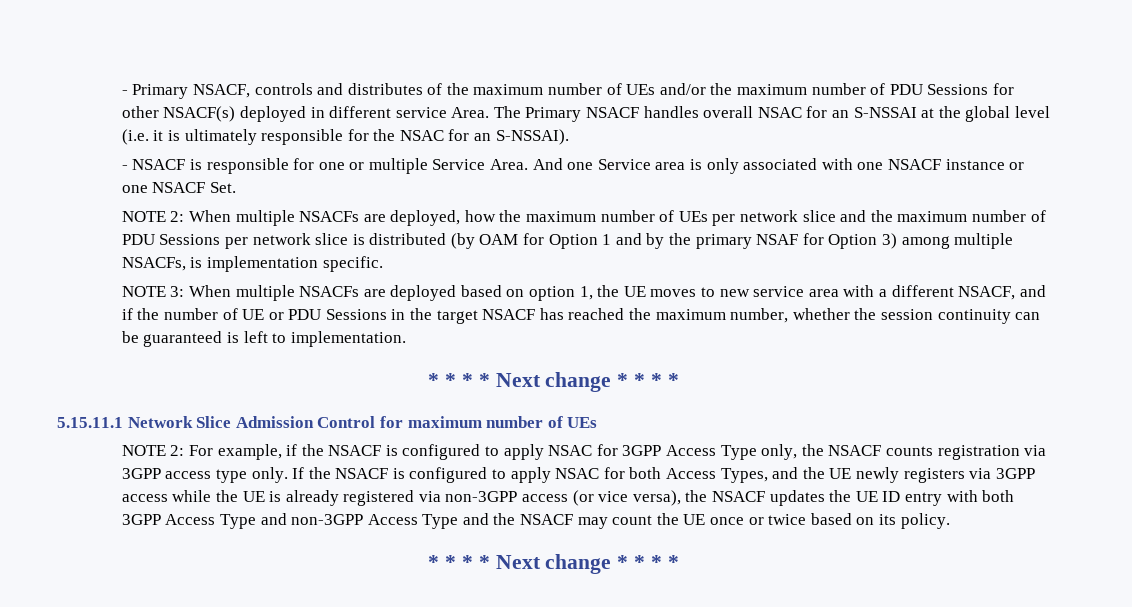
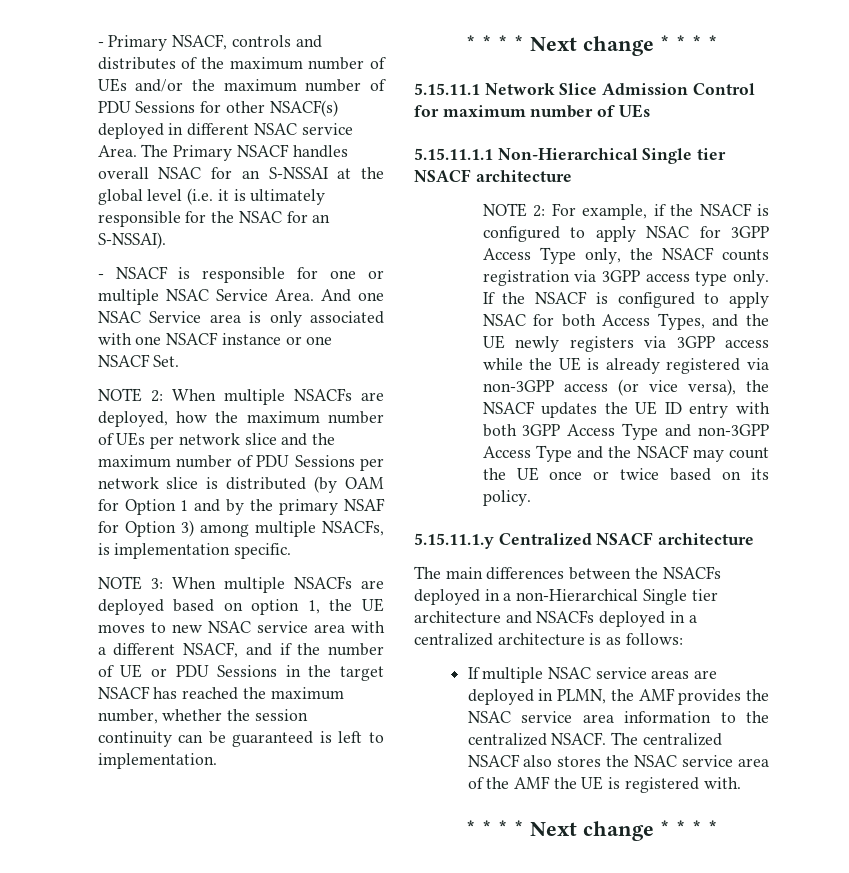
(392, 112) none -> [253,123,297,135] NSAC
(428, 166) none -> [165,289,209,301] NSAC
(594, 166) none -> [97,311,141,323] NSAC
(750, 293) none -> [207,621,251,633] NSAC
(598, 422) none -> [414,148,727,164] [414,169,572,182] // 5.15.11.1.1 Non-Hierarchical Single tier NSACF architecture
(950, 521) none -> [414,532,755,549] [414,566,721,580] [414,589,718,605] [414,610,697,627] [414,633,683,646] [467,667,718,683] [467,688,769,705] [467,711,769,723] [467,732,722,746] [467,754,769,767] [467,776,741,793] // 5.15.11.1.y Centralized NSACF architecture // The main differences between the NSACFs deployed in a non-Hierarchical Single tier architecture and NSACFs deployed in a centralized architecture is as follows: // If multiple NSAC service areas are deployed in PLMN, the AMF provides the NSAC service area information to the centralized NSACF. The centralized NSACF also stores the NSAC service area of the AMF the UE is registered with.

